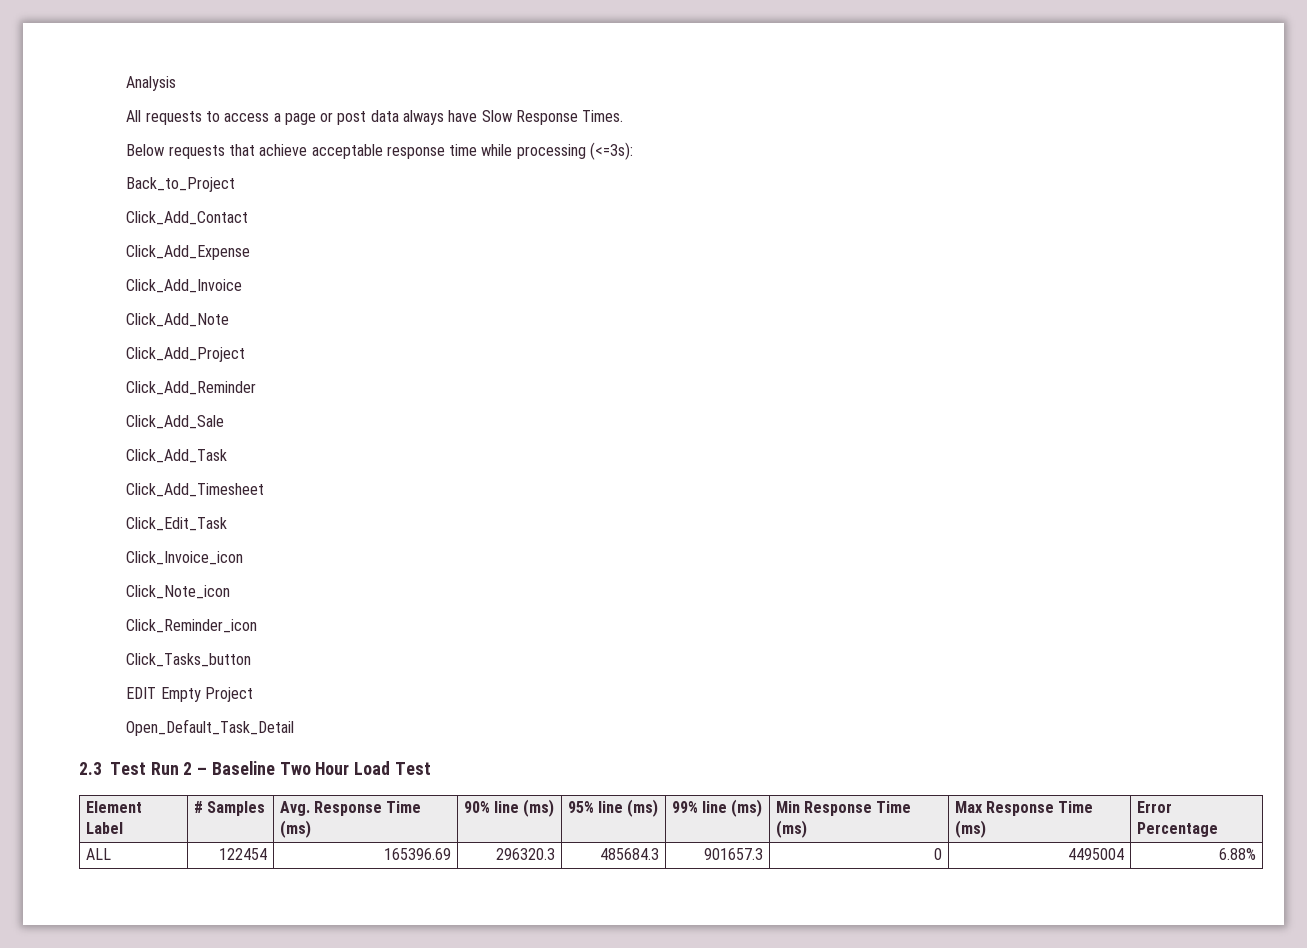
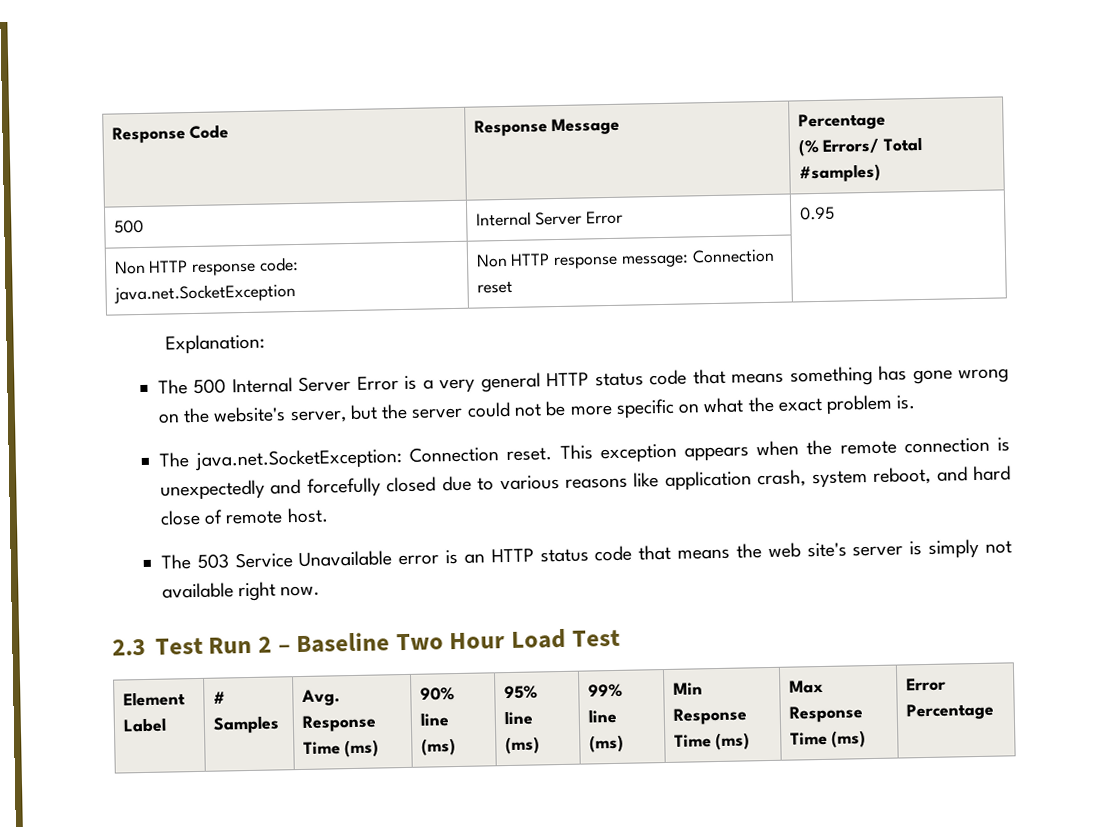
[126,76,177,91] [126,110,624,125] [126,142,634,160] [126,177,236,192] [126,211,249,225] [126,245,251,260] [126,279,243,293] [126,313,230,327] [126,347,246,362] [126,381,257,395] [126,415,225,429] [126,449,228,463] [126,483,265,497] [126,517,228,531] [126,551,244,565] [126,585,231,599] [126,619,258,633] [126,653,252,667] [126,687,253,702] [126,719,295,736] Analysis // All requests to access a page or post data always have Slow Response Times. // Below requests that achieve acceptable response time while processing (<=3s): // Back_to_Project // Click_Add_Contact // Click_Add_Expense // Click_Add_Invoice // Click_Add_Note // Click_Add_Project // Click_Add_Reminder // Click_Add_Sale // Click_Add_Task // Click_Add_Timesheet // Click_Edit_Task // Click_Invoice_icon // Click_Note_icon // Click_Reminder_icon // Click_Tasks_button // EDIT Empty Project // Open_Default_Task_Detail -> [111,124,230,144] [473,117,621,137] [797,112,886,131] [797,136,924,157] [798,163,881,183] [113,219,144,234] [475,210,624,227] [799,206,835,221] [113,256,299,277] [113,283,296,304] [475,248,775,270] [476,280,513,294] [164,333,265,355] [157,365,1009,395] [157,394,916,424] [158,437,1011,471] [159,465,1011,501] [159,507,329,526] [160,538,1013,570] [161,581,321,602] Response Code | Response Message | Percentage // (% Errors/ Total #samples) // 500 | Internal Server Error | 0.95 // Non HTTP response code: java.net.SocketException | Non HTTP response message: Connection reset | // Explanation: // The 500 Internal Server Error is a very general HTTP status code that means something has gone wrong on the website's server, but the server could not be more specific on what the exact problem is. // The java.net.SocketException: Connection reset. This exception appears when the remote connection is unexpectedly and forcefully closed due to various reasons like application crash, system reboot, and hard close of remote host. // The 503 Service Unavailable error is an HTTP status code that means the web site's server is simply not available right now.
[85,848,111,860] [219,848,268,860] [384,848,452,860] [496,848,556,860] [600,848,660,860] [704,848,764,860] [934,848,943,860] [1068,848,1125,860] [1219,848,1257,860] // ALL | 122454 | 165396.69 | 296320.3 | 485684.3 | 901657.3 | 0 | 4495004 | 6.88% -> (994, 711) none

